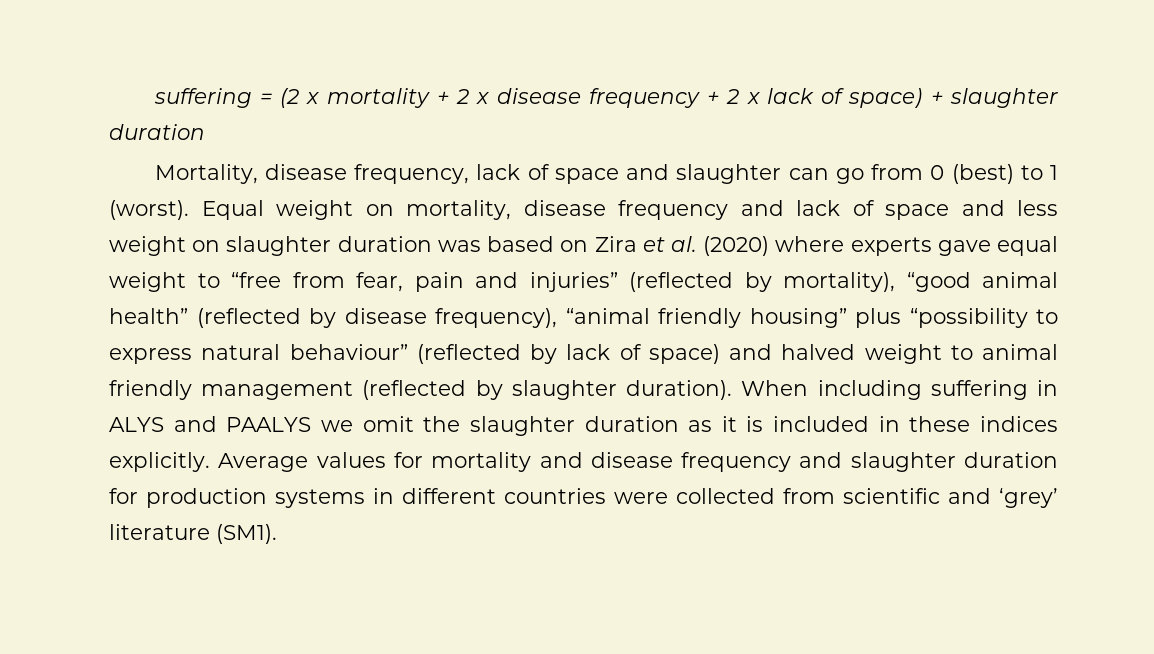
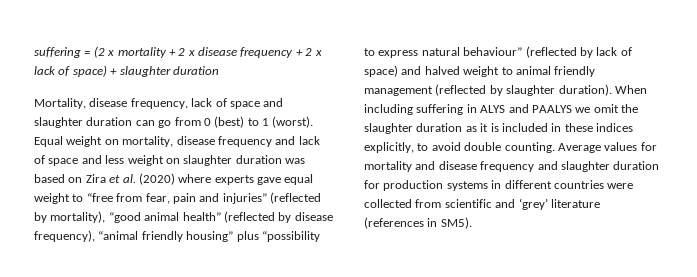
(782, 174) none -> [86,117,133,126] duration
[109,452,210,472] explicitly. -> [364,142,555,153] explicitly, to avoid double counting.
[216,524,277,544] (SM1). -> [364,217,472,229] (references in SM5).

